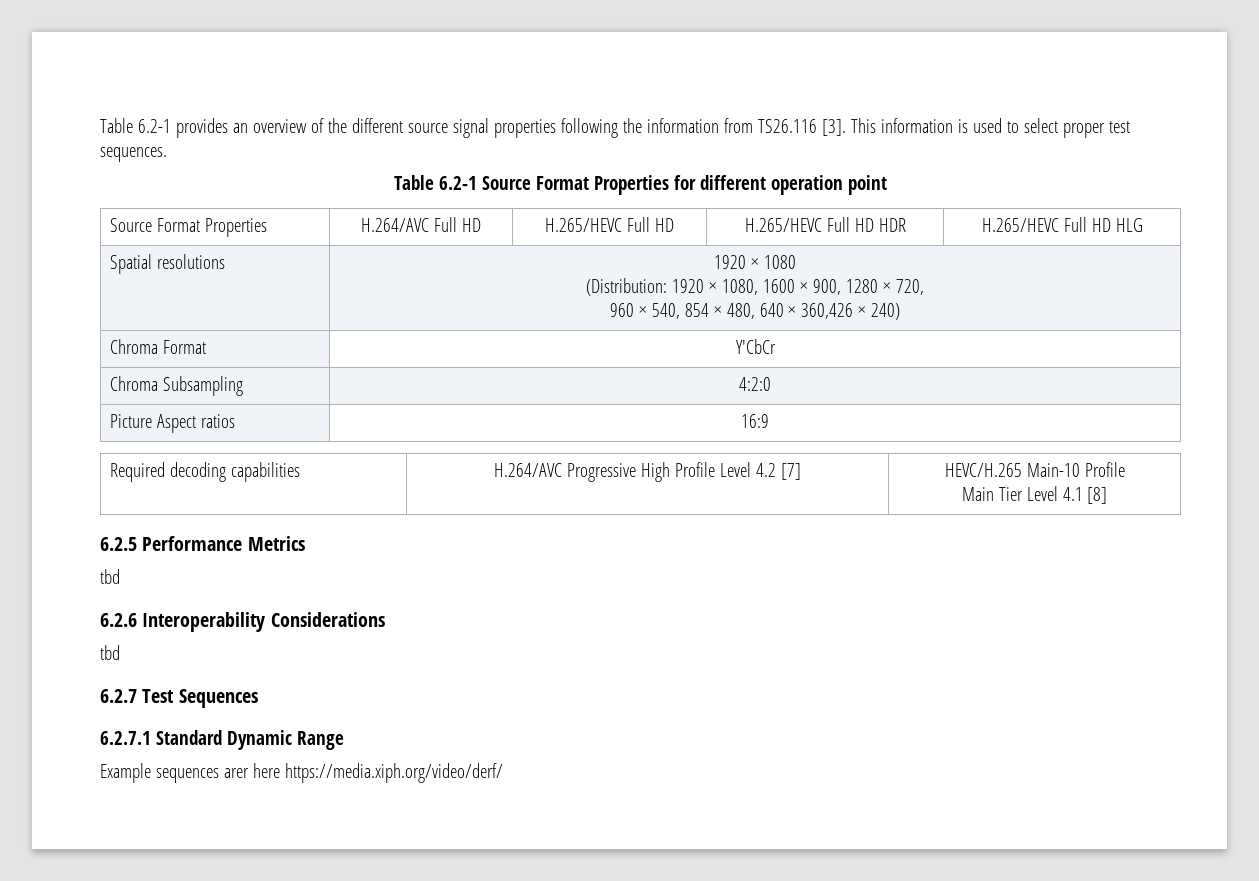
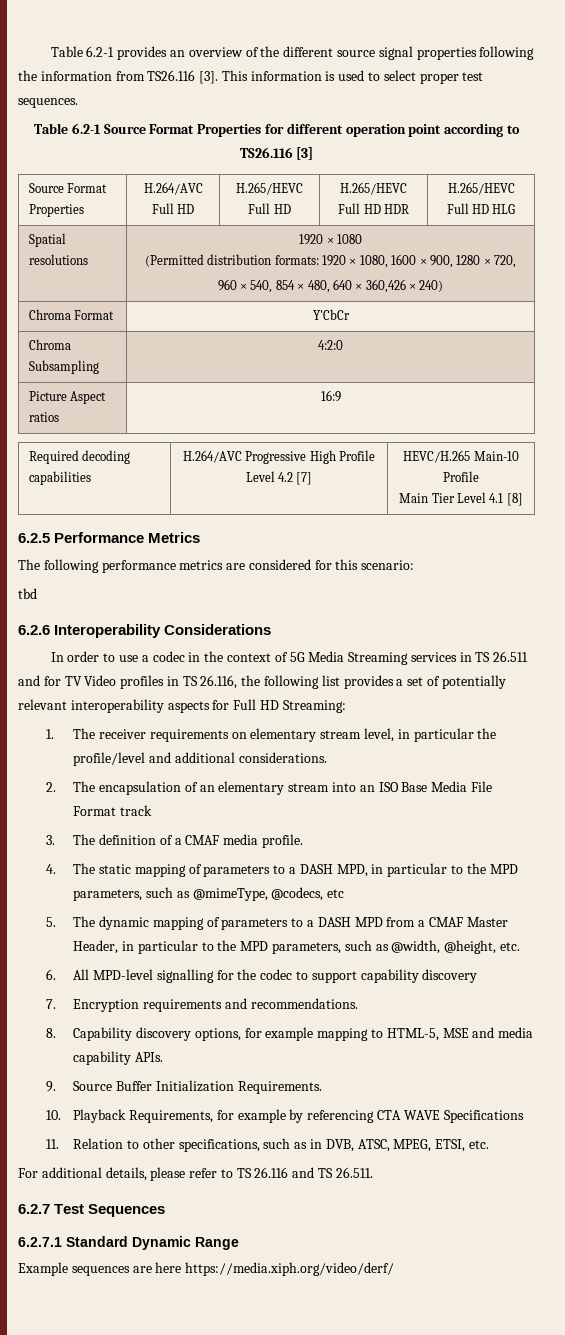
(887, 185) none -> [444,123,520,137] [239,147,314,160] according to TS26.116 [3]
[586,278,668,296] (Distribution: -> [144,254,319,267] (Permitted distribution formats:
[100,569,120,584] [100,612,385,632] [100,645,120,660] tbd // 6.2.6 Interoperability Considerations // tbd -> [18,559,415,573] [18,588,37,599] [18,624,272,638] [50,651,529,665] [18,675,506,689] [18,699,346,713] [45,728,497,742] [73,752,327,766] [45,781,492,795] [73,805,153,816] [45,834,304,848] [45,863,518,877] [73,887,345,901] [45,916,508,930] [73,940,520,954] [45,969,478,983] [45,998,358,1012] [45,1027,534,1041] [73,1051,164,1065] [45,1080,322,1094] [45,1109,524,1123] [45,1138,489,1152] [18,1167,373,1181] The following performance metrics are considered for this scenario: // tbd // 6.2.6 Interoperability Considerations // In order to use a codec in the context of 5G Media Streaming services in TS 26.511 and for TV Video profiles in TS 26.116, the following list provides a set of potentially relevant interoperability aspects for Full HD Streaming: // 1. The receiver requirements on elementary stream level, in particular the profile/level and additional considerations. // 2. The encapsulation of an elementary stream into an ISO Base Media File Format track // 3. The definition of a CMAF media profile. // 4. The static mapping of parameters to a DASH MPD, in particular to the MPD parameters, such as @mimeType, @codecs, etc // 5. The dynamic mapping of parameters to a DASH MPD from a CMAF Master Header, in particular to the MPD parameters, such as @width, @height, etc. // 6. All MPD-level signalling for the codec to support capability discovery // 7. Encryption requirements and recommendations. // 8. Capability discovery options, for example mapping to HTML-5, MSE and media capability APIs. // 9. Source Buffer Initialization Requirements. // 10. Playback Requirements, for example by referencing CTA WAVE Specifications // 11. Relation to other specifications, such as in DVB, ATSC, MPEG, ETSI, etc. // For additional details, please refer to TS 26.116 and TS 26.511.
[223,768,249,778] arer -> [132,1266,152,1273] are

